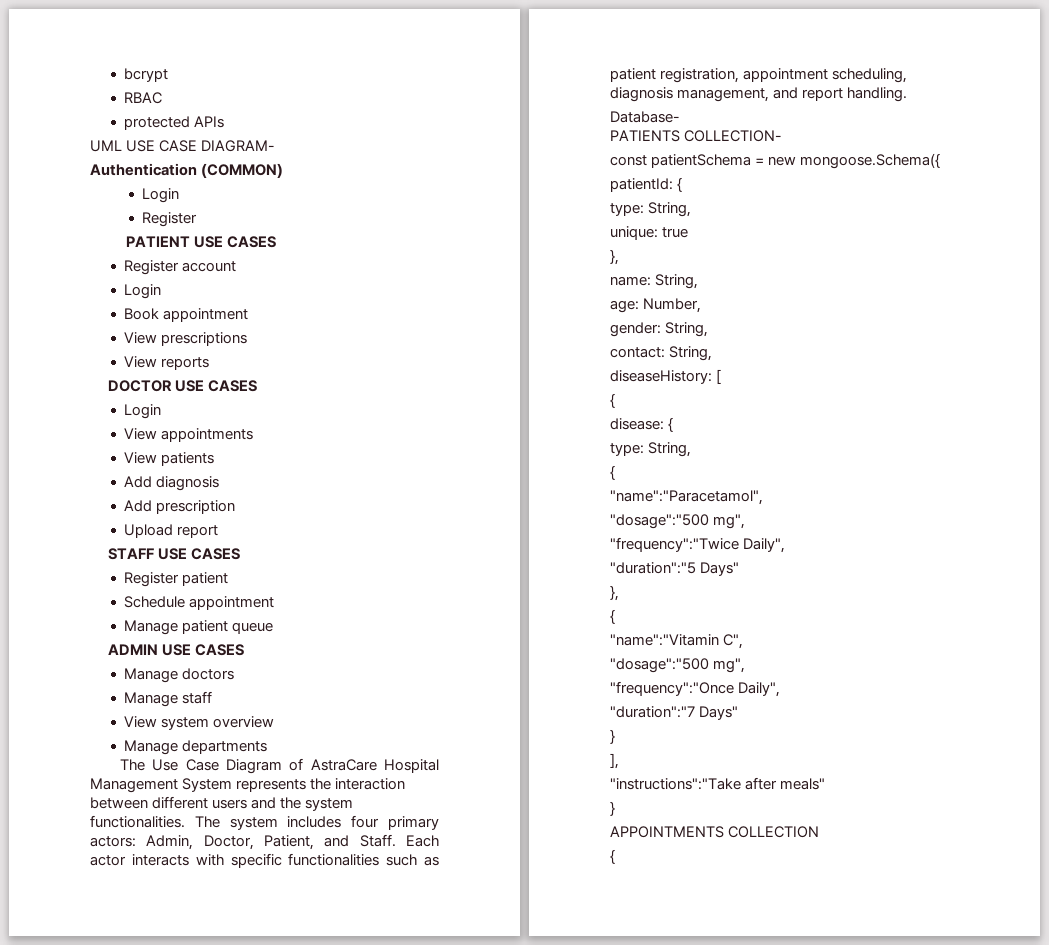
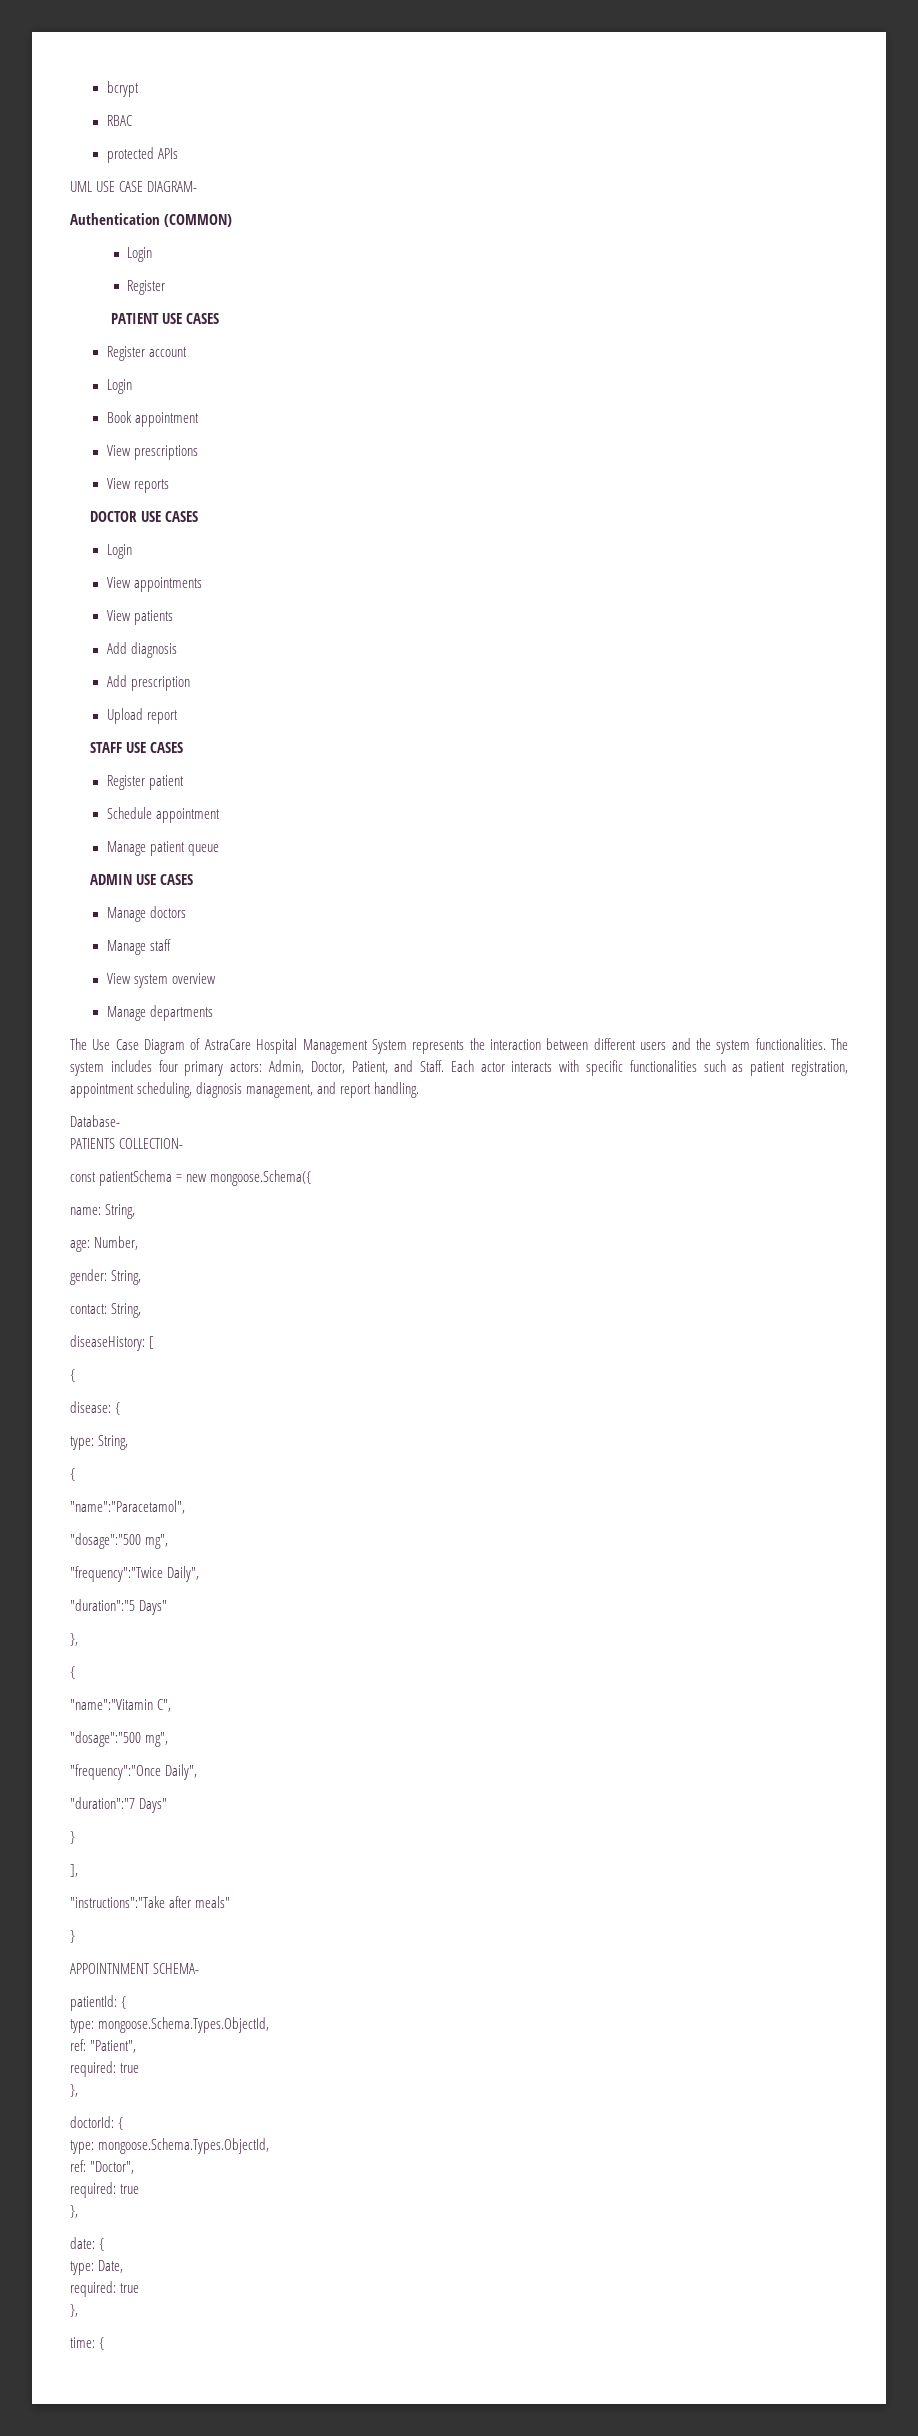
[610,177,683,192] [610,202,692,217] [610,226,689,240] [610,249,619,265] // patientId: { // type: String, // unique: true // }, -> (312, 1178) none
[610,826,820,838] APPOINTMENTS COLLECTION // -> [70,1963,200,1974] [70,1995,127,2011] [70,2017,270,2033] [70,2039,137,2053] [70,2061,140,2077] [70,2084,78,2097] [70,2116,124,2130] [70,2138,270,2154] [70,2160,135,2174] [70,2182,140,2198] [70,2205,78,2218] [70,2237,105,2251] [70,2260,124,2275] [70,2281,140,2297] [70,2304,78,2317] [70,2337,95,2348] APPOINTNMENT SCHEMA- // patientId: { // type: mongoose.Schema.Types.ObjectId, // ref: "Patient", // required: true // }, // doctorId: { // type: mongoose.Schema.Types.ObjectId, // ref: "Doctor", // required: true // }, // date: { // type: Date, // required: true // }, // time:

